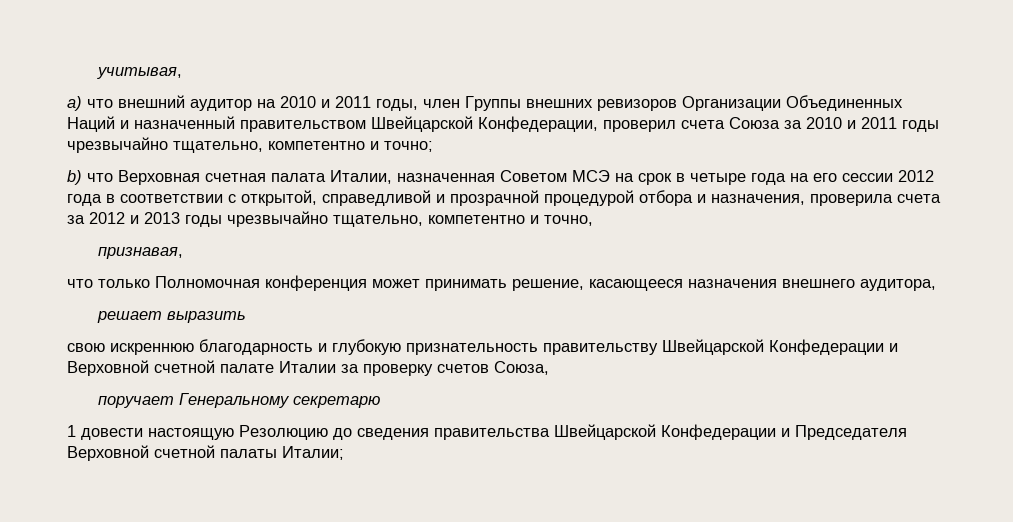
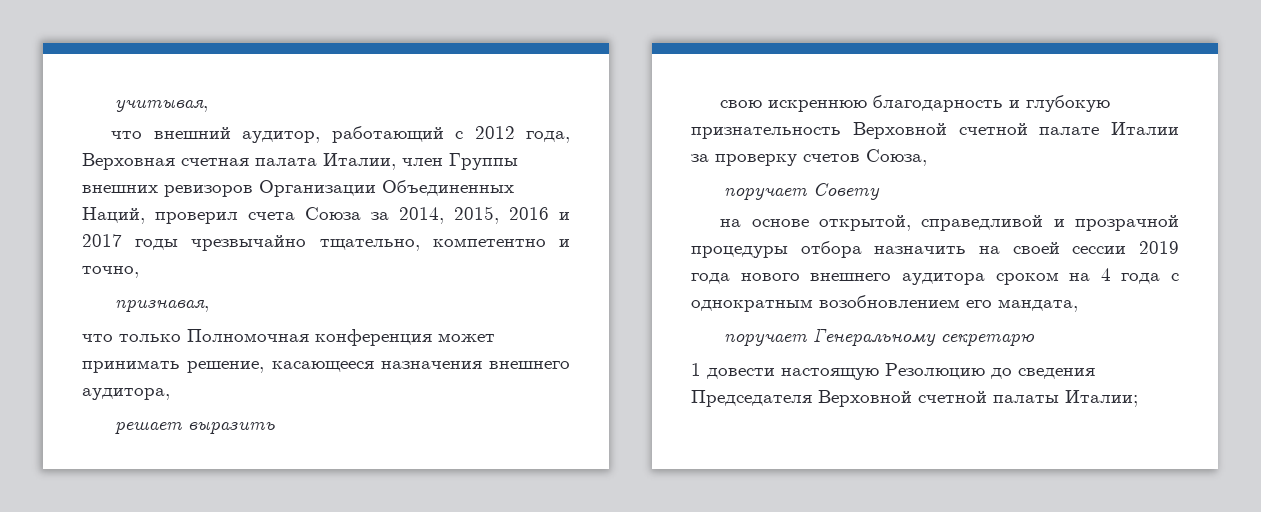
[67,96,82,111] а) -> (208, 106) none
[190,96,418,111] аудитор на 2010 и 2011 годы, -> [242,126,570,143] [82,153,396,170] аудитор, работающий с 2012 года, Верховная счетная палата Италии,
[67,116,939,132] [67,137,433,153] [67,170,934,185] [67,190,941,206] [67,212,180,224] Наций и назначенный правительством Швейцарской Конфедерации, проверил счета Союза за 2010 и 2011 годы чрезвычайно тщательно, компетентно и точно; // b) что Верховная счетная палата Италии, назначенная Советом МСЭ на срок в четыре года на его сессии 2012 года в соответствии с открытой, справедливой и прозрачной процедурой отбора и назначения, проверила счета за 2012 и 2013 -> [82,206,570,224] [82,234,122,247] Наций, проверил счета Союза за 2014, 2015, 2016 и 2017
[543,339,898,355] правительству Швейцарской Конфедерации и -> (841, 133) none
(549, 368) none -> [723,183,880,201] [720,215,1179,231] [691,241,1179,258] [691,268,1179,285] [691,295,1078,312] // поручает Совету // на основе открытой, справедливой и прозрачной процедуры отбора назначить на своей сессии 2019 года нового внешнего аудитора сроком на 4 года с однократным возобновлением его мандата,
[434,424,790,440] правительства Швейцарской Конфедерации и -> (1095, 373) none

